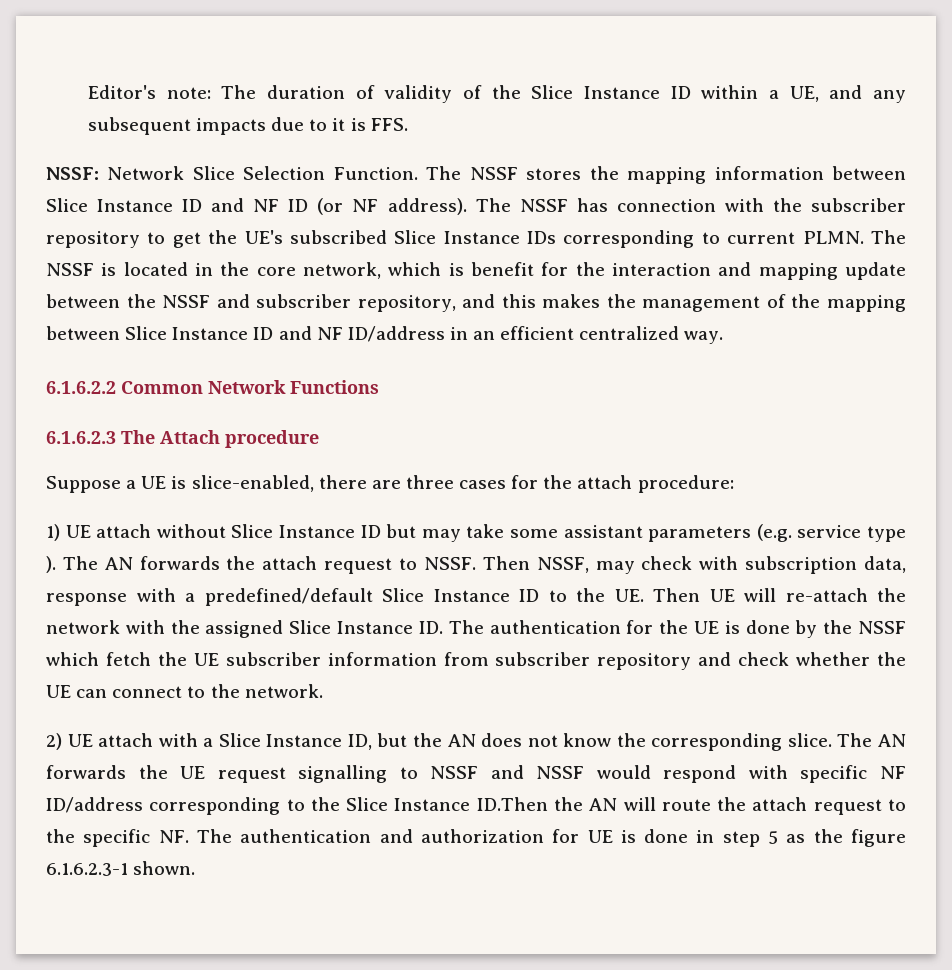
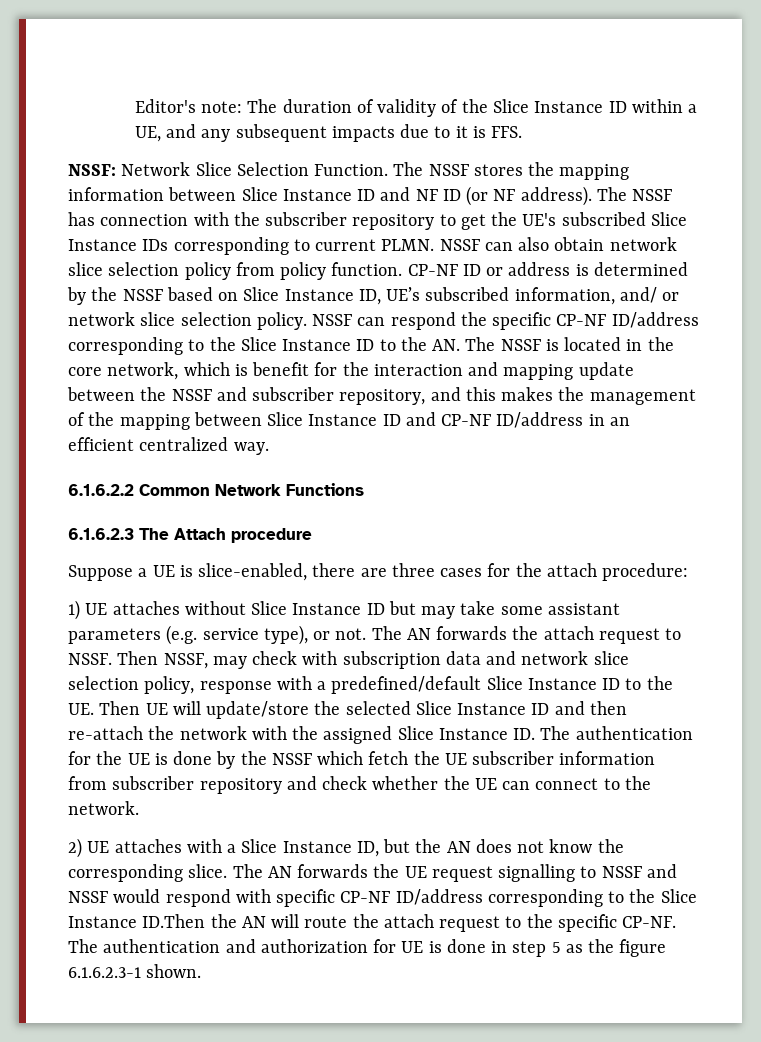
(864, 237) none -> [439,237,677,251] [68,262,688,280] [67,287,680,305] [68,312,699,330] [68,337,461,355] NSSF can also obtain network slice selection policy from policy function. CP-NF ID or address is determined by the NSSF based on Slice Instance ID, UE’s subscribed information, and/ or network slice selection policy. NSSF can respond the specific CP-NF ID/address corresponding to the Slice Instance ID to the AN.
[316,327,343,340] NF -> [441,414,492,426] CP-NF
[96,524,152,538] attach -> [112,601,180,615] attaches
[867,526,907,542] [46,556,56,573] type ). -> [263,625,367,645] type), or not.
[863,556,906,573] data, -> [445,651,629,665] [68,676,195,694] data and network slice selection policy,
(776, 595) none -> [206,701,627,719] update/store the selected Slice Instance ID and then
[98,733,154,747] attach -> [114,839,182,853] attaches
[880,766,907,779] NF -> [340,891,391,903] CP-NF
[158,830,189,843] NF. -> [622,916,677,928] CP-NF.

